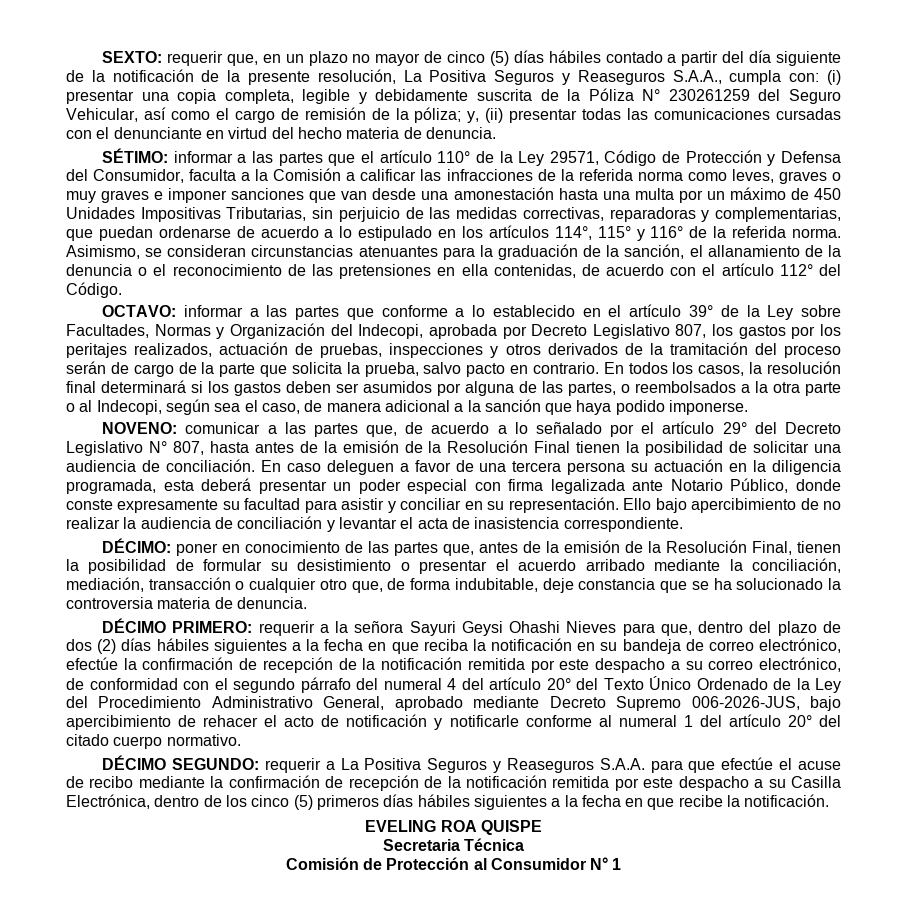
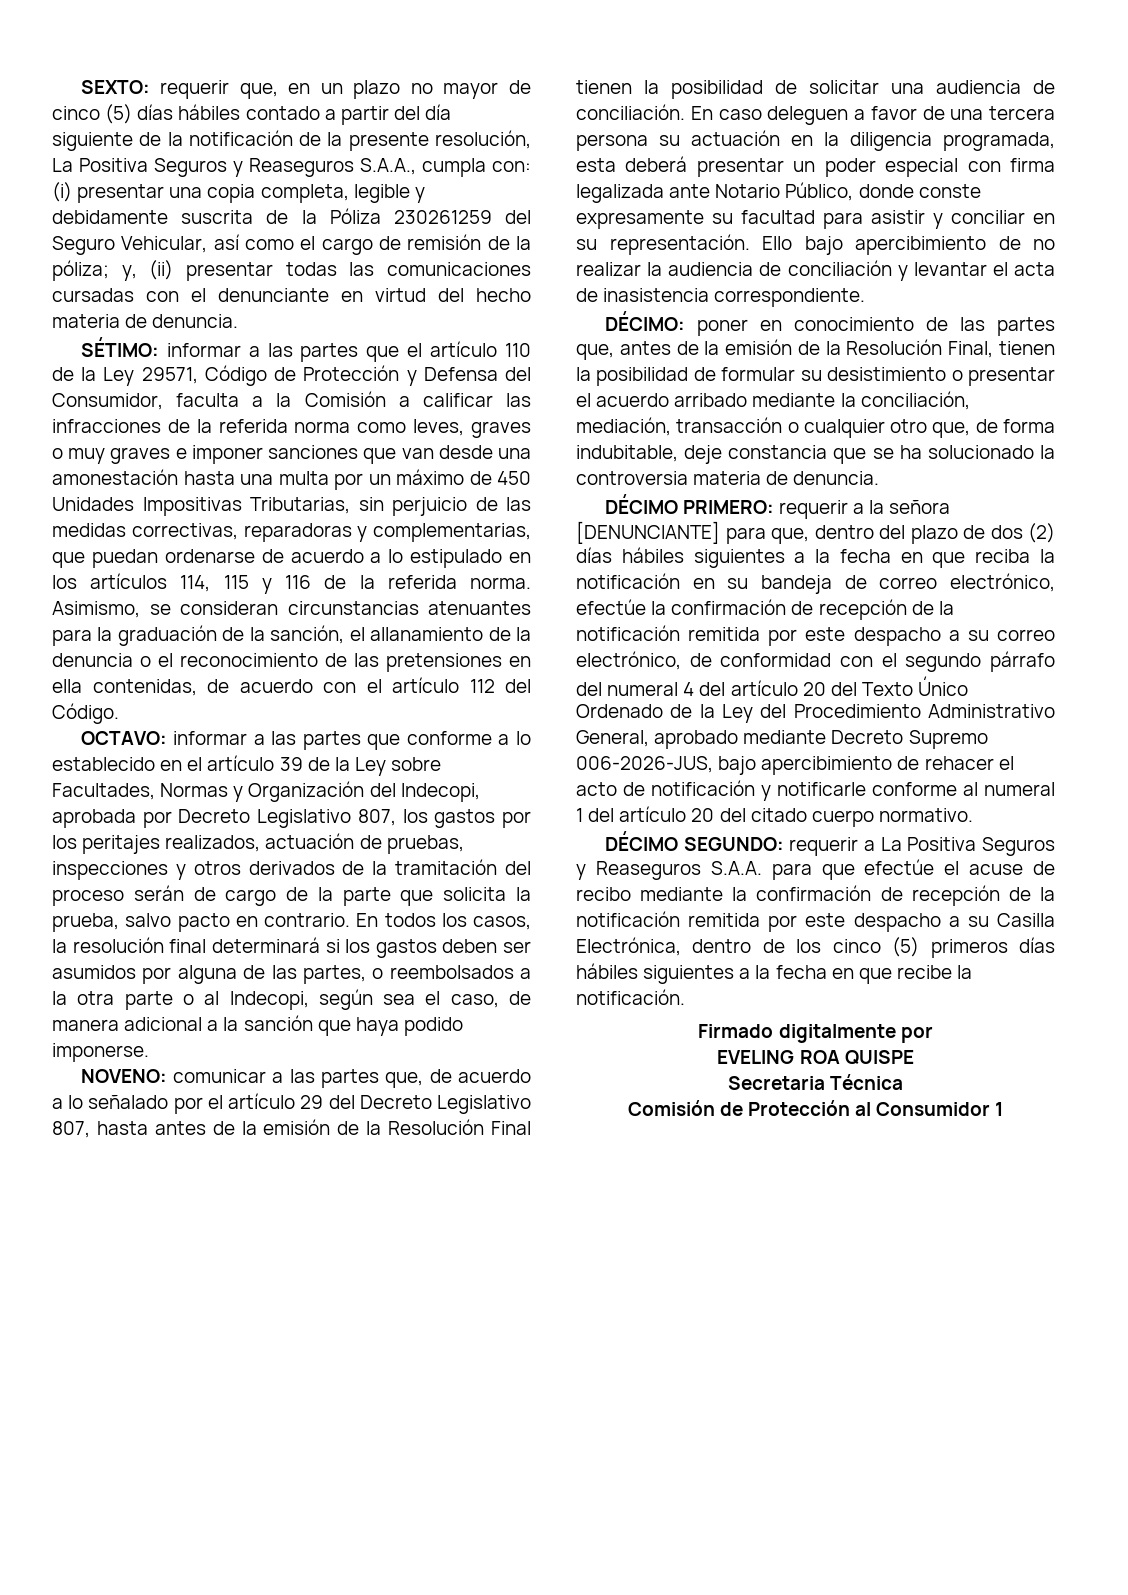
[642,89,661,101] N° -> (381, 216) none
[437,151,471,163] 110° -> [504,343,531,357] 110
[554,226,684,241] 114°, 115° y 116° -> [180,575,312,594] 114, 115 y 116
[779,264,813,276] 112° -> [469,679,495,693] 112
[688,305,713,317] 39° -> [279,757,303,771] 39
[722,422,747,434] 29° -> [300,1095,324,1109] 29
[148,441,167,453] N° -> (531, 1104) none
[409,621,617,636] Sayuri Geysi Ohashi Nieves -> [576,521,720,544] [DENUNCIANTE]
[546,678,571,690] 20° -> [802,682,826,696] 20
[787,715,812,727] 20° -> [691,808,715,822] 20
(830, 800) none -> [698,1024,933,1043] // Firmado digitalmente por
[590,857,609,870] N° -> (991, 1109) none

